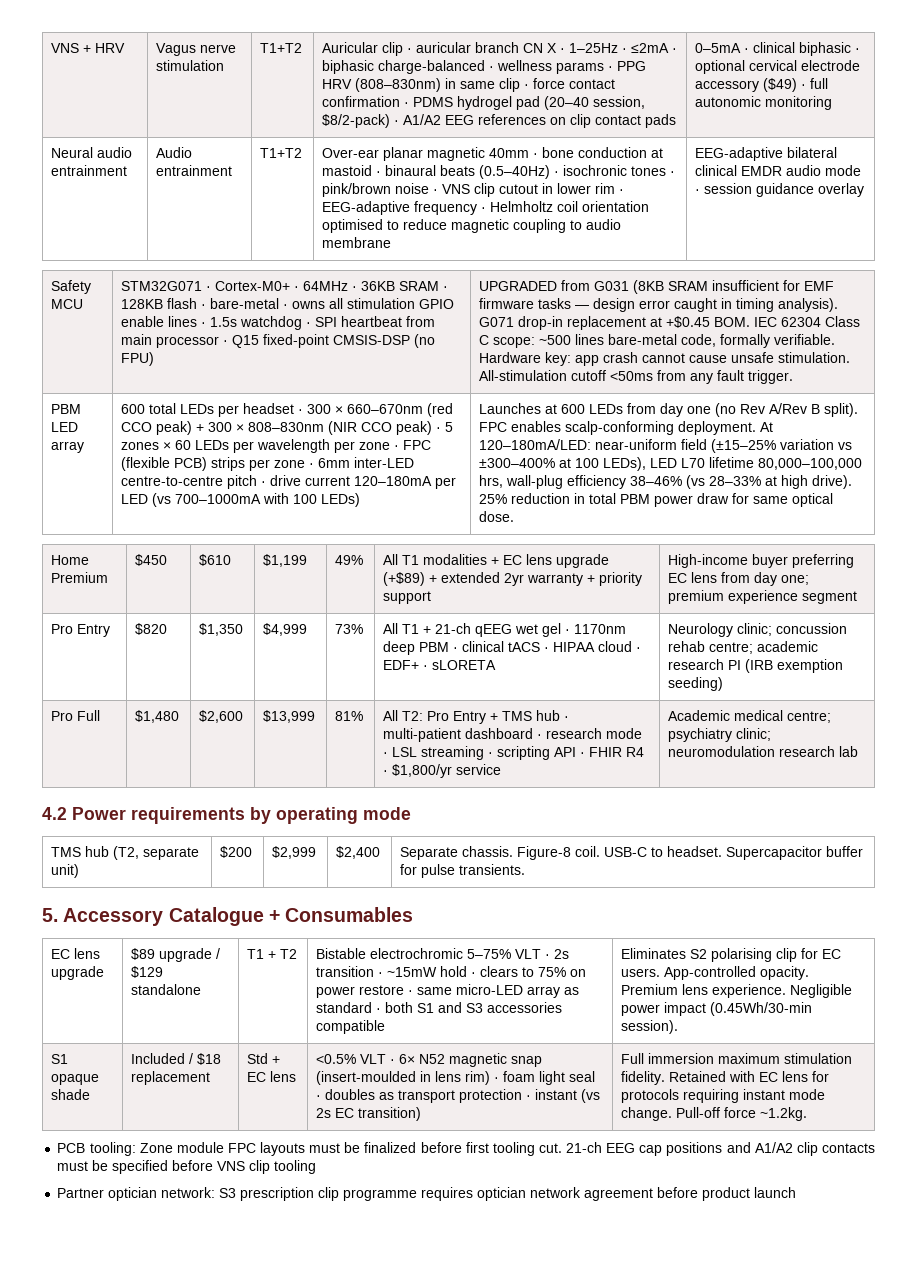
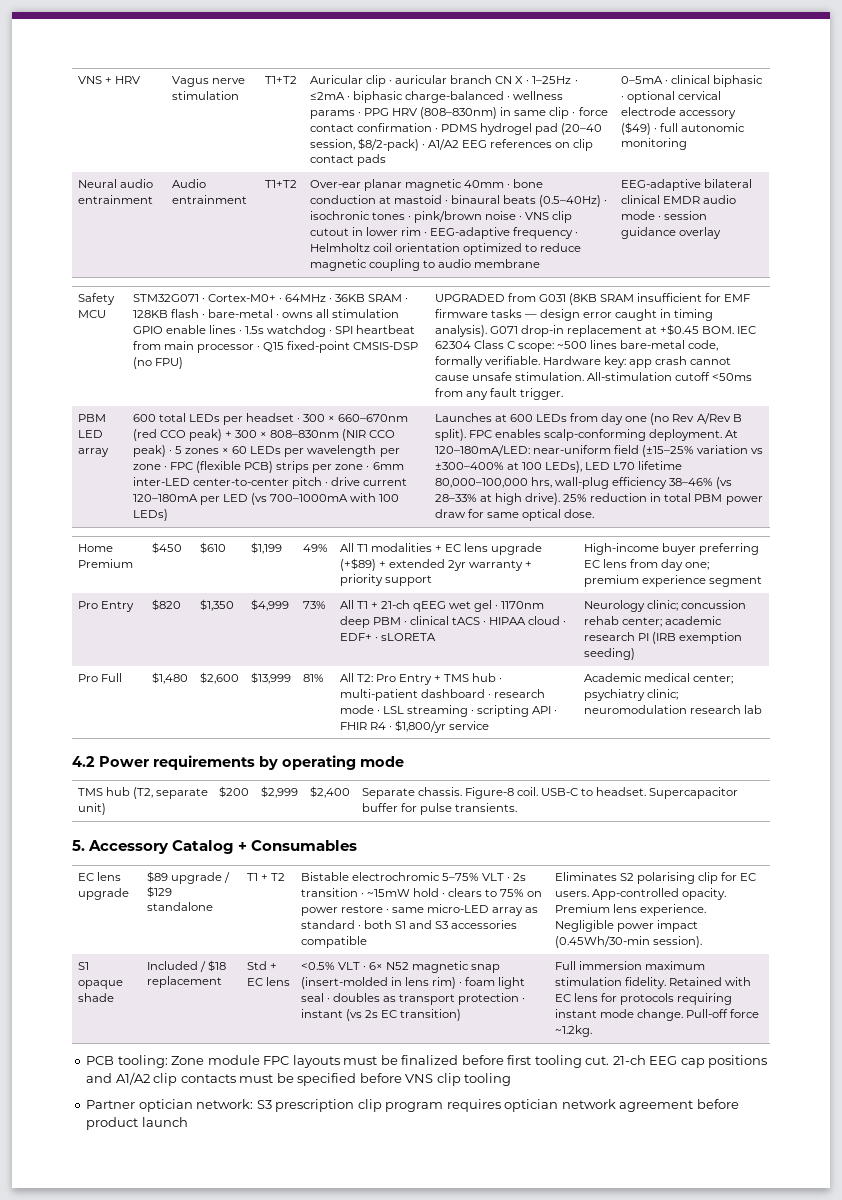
[322,219,384,233] optimised -> [462,243,522,255] optimized
[121,476,224,486] centre-to-centre -> [192,478,289,486] center-to-center
[709,642,754,654] centre; -> [621,617,662,627] center;
[787,711,832,723] centre; -> [692,674,733,684] center;
[168,907,264,926] Catalogue -> [172,840,235,854] Catalog
[316,1071,417,1085] (insert-moulded -> [300,977,388,989] (insert-molded
[343,1189,418,1201] programme -> [385,1102,444,1112] program

